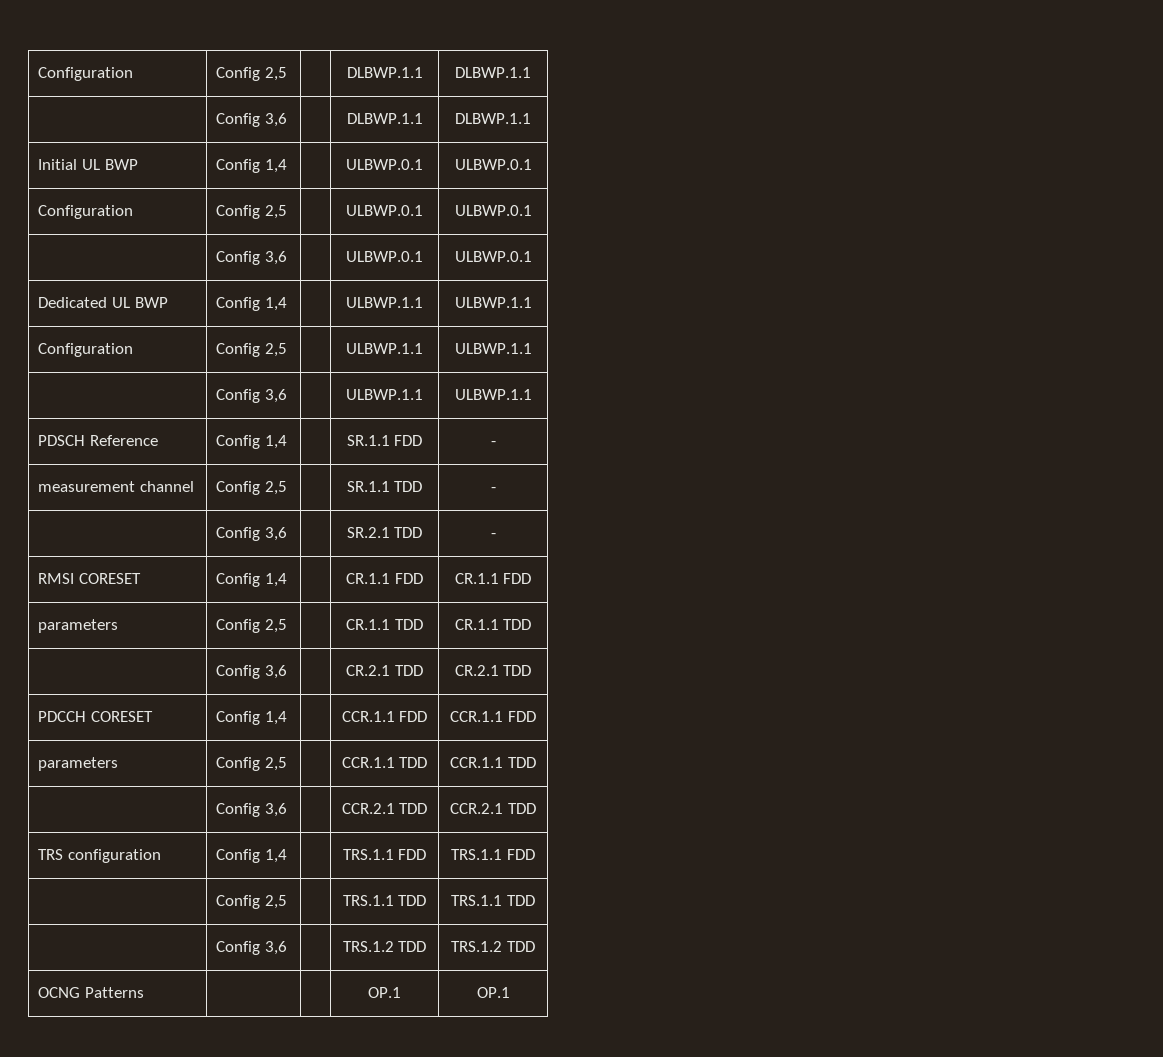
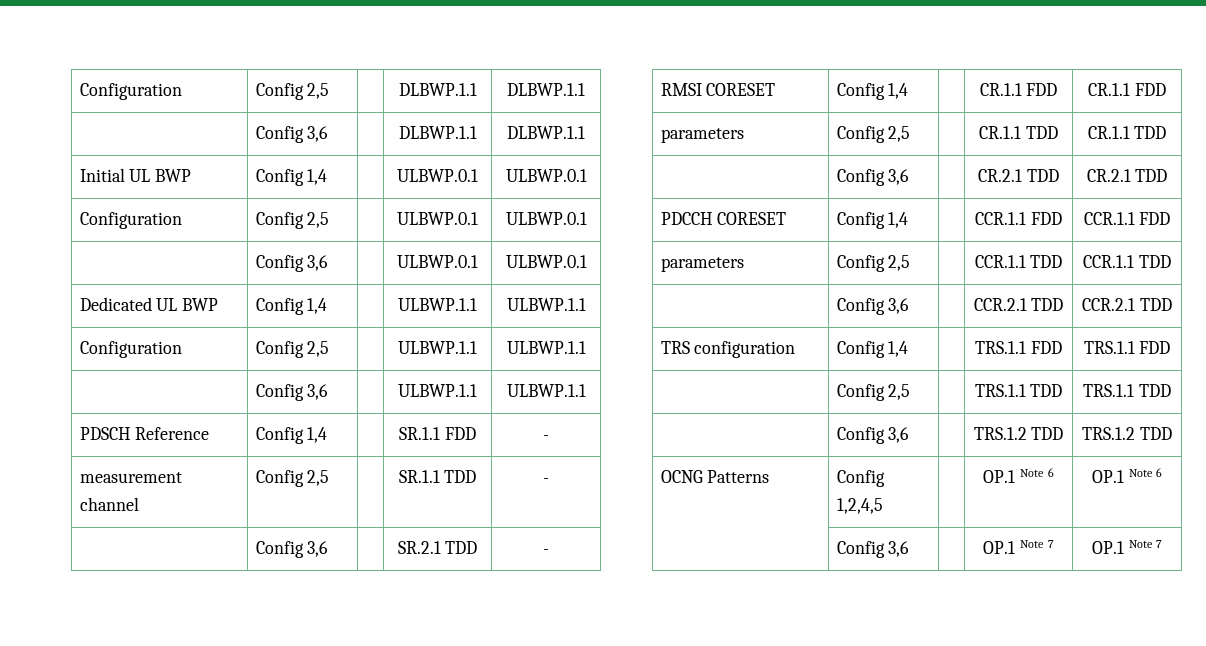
[368,987,401,998] [476,987,510,998] | | OP.1 | OP.1 -> [836,470,885,487] [836,498,883,514] [983,468,1054,483] [1091,468,1163,483] [836,541,910,558] [983,540,1054,554] [1091,540,1163,554] Config 1,2,4,5 | | OP.1 Note 6 | OP.1 Note 6 // | Config 3,6 | | OP.1 Note 7 | OP.1 Note 7

